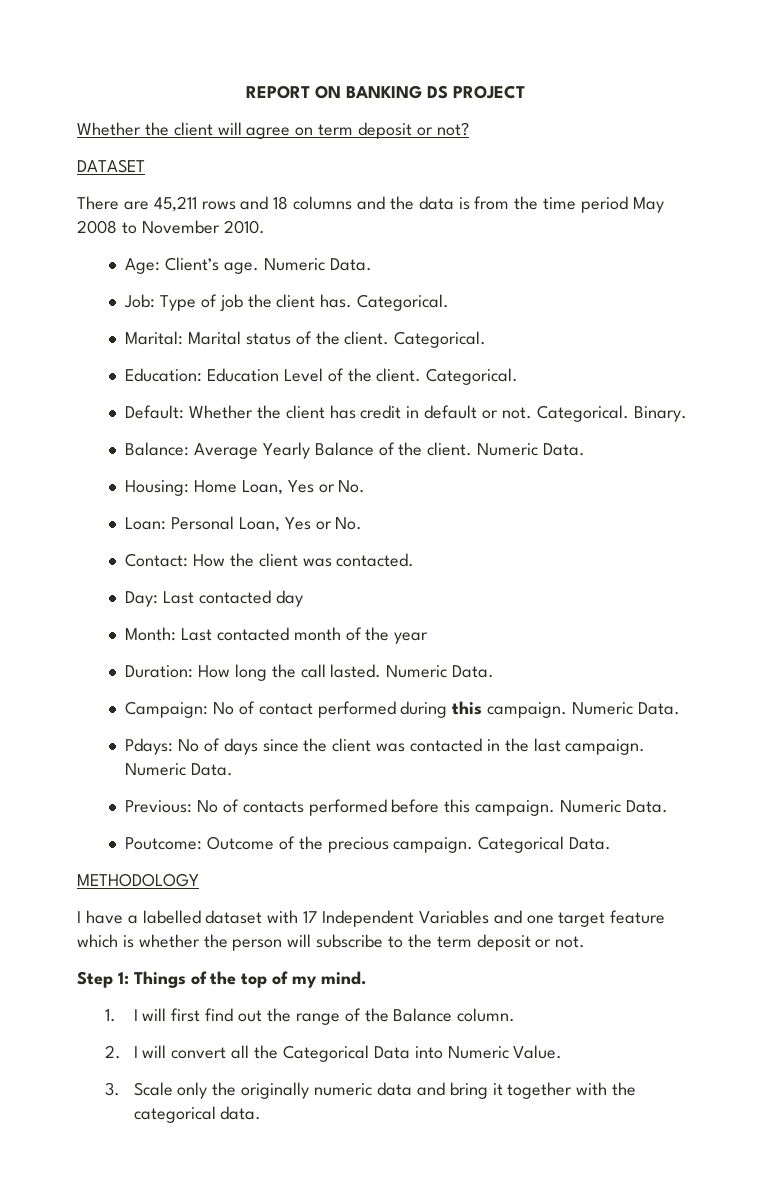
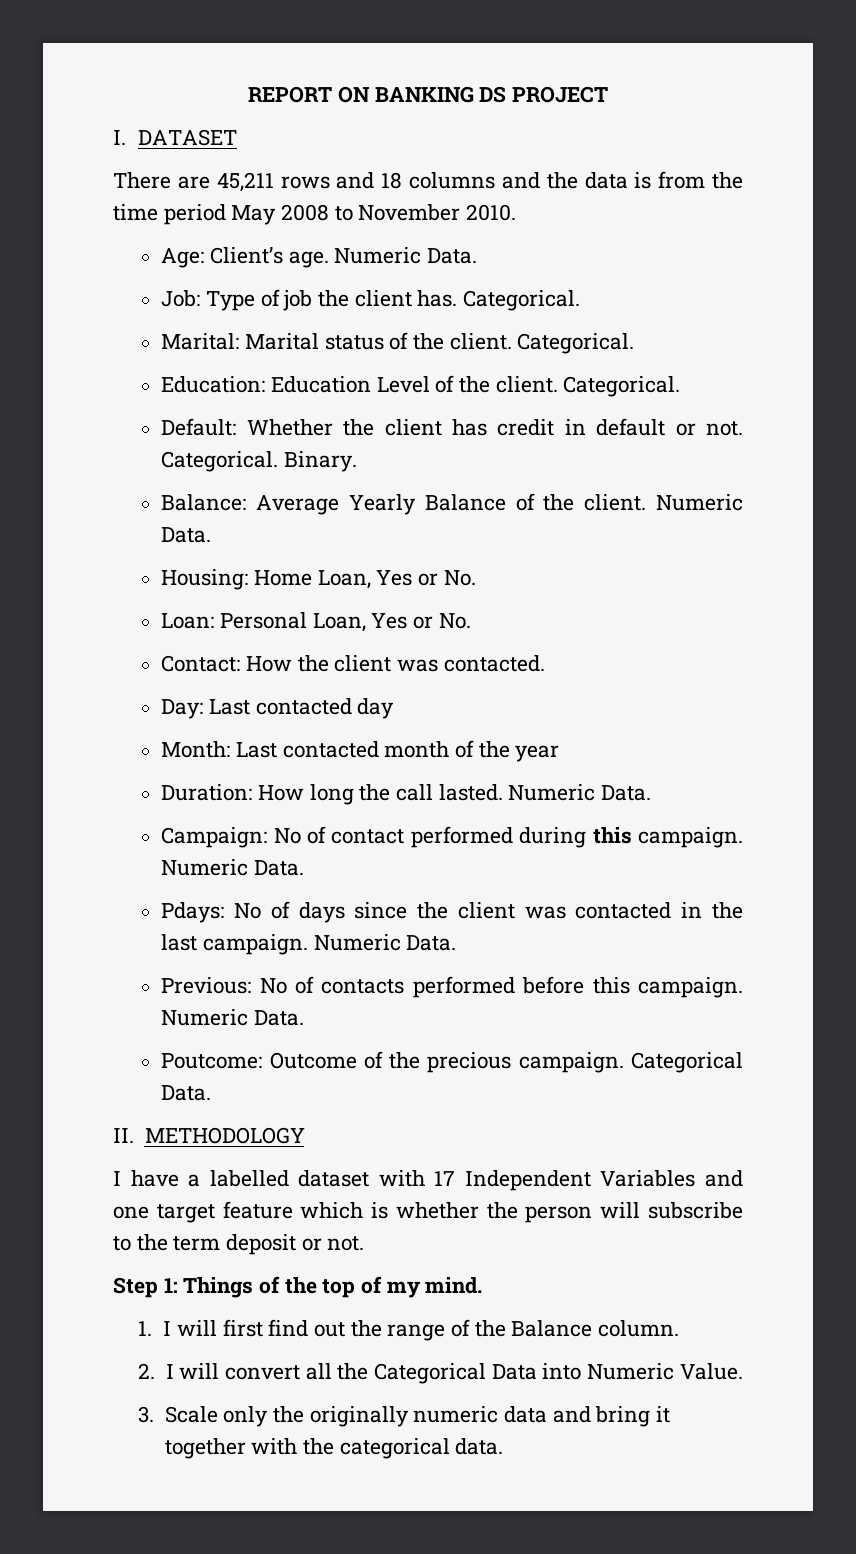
[77,122,469,139] Whether the client will agree on term deposit or not? // -> [113,130,126,145] I.
(612, 843) none -> [113,1128,134,1143] II.

